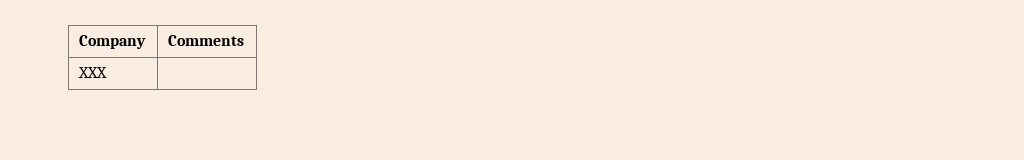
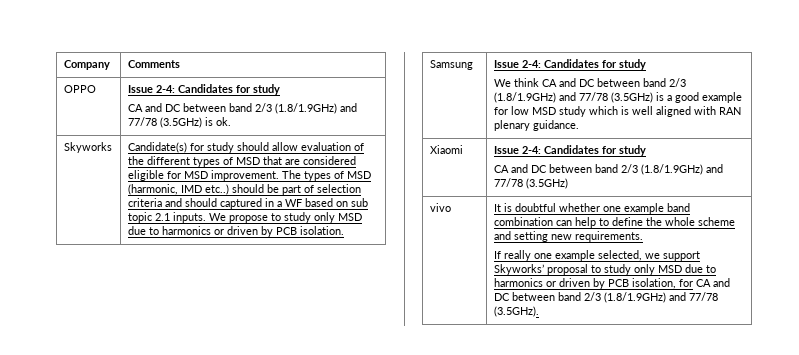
[78,67,108,78] XXX | -> [63,85,96,93] [127,84,280,95] [127,103,357,114] [127,117,231,128] [63,142,112,153] [127,142,364,153] [127,156,356,167] [127,170,371,181] [127,184,361,195] [127,198,368,209] [127,212,362,223] [127,226,344,237] [429,60,473,70] [493,59,646,70] [493,78,686,87] [493,92,742,103] [493,106,741,117] [493,120,579,131] [429,145,463,154] [493,145,646,156] [493,164,723,175] [493,178,568,189] [429,203,451,212] [493,203,690,214] [493,217,735,228] [493,231,643,242] [493,250,700,261] [493,264,716,275] [493,278,730,289] [493,292,718,303] [493,306,539,317] OPPO | Issue 2-4: Candidates for study // CA and DC between band 2/3 (1.8/1.9GHz) and 77/78 (3.5GHz) is ok. // Skyworks | Candidate(s) for study should allow evaluation of the different types of MSD that are considered eligible for MSD improvement. The types of MSD (harmonic, IMD etc..) should be part of selection criteria and should captured in a WF based on sub topic 2.1 inputs. We propose to study only MSD due to harmonics or driven by PCB isolation. // Samsung | Issue 2-4: Candidates for study // We think CA and DC between band 2/3 (1.8/1.9GHz) and 77/78 (3.5GHz) is a good example for low MSD study which is well aligned with RAN plenary guidance. // Xiaomi | Issue 2-4: Candidates for study // CA and DC between band 2/3 (1.8/1.9GHz) and 77/78 (3.5GHz) // vivo | It is doubtful whether one example band combination can help to define the whole scheme and setting new requirements. // If really one example selected, we support Skyworks’ proposal to study only MSD due to harmonics or driven by PCB isolation, for CA and DC between band 2/3 (1.8/1.9GHz) and 77/78 (3.5GHz).

